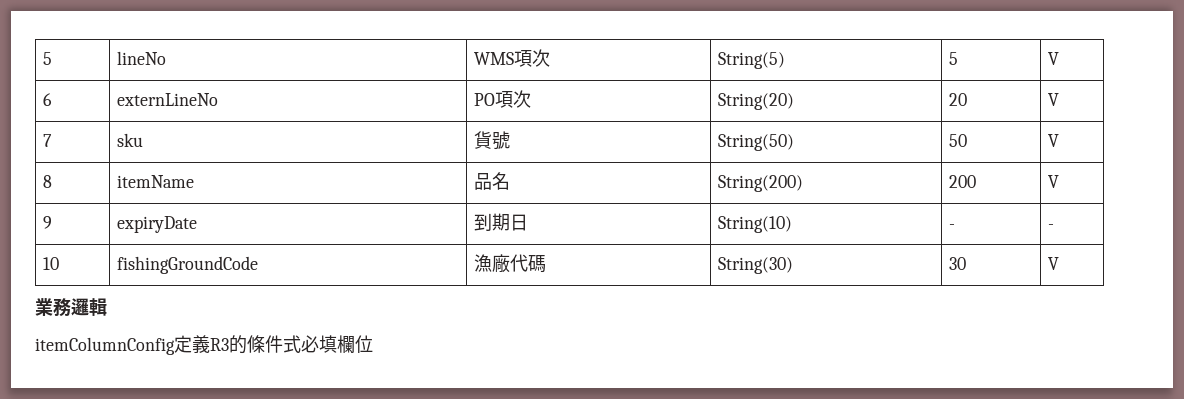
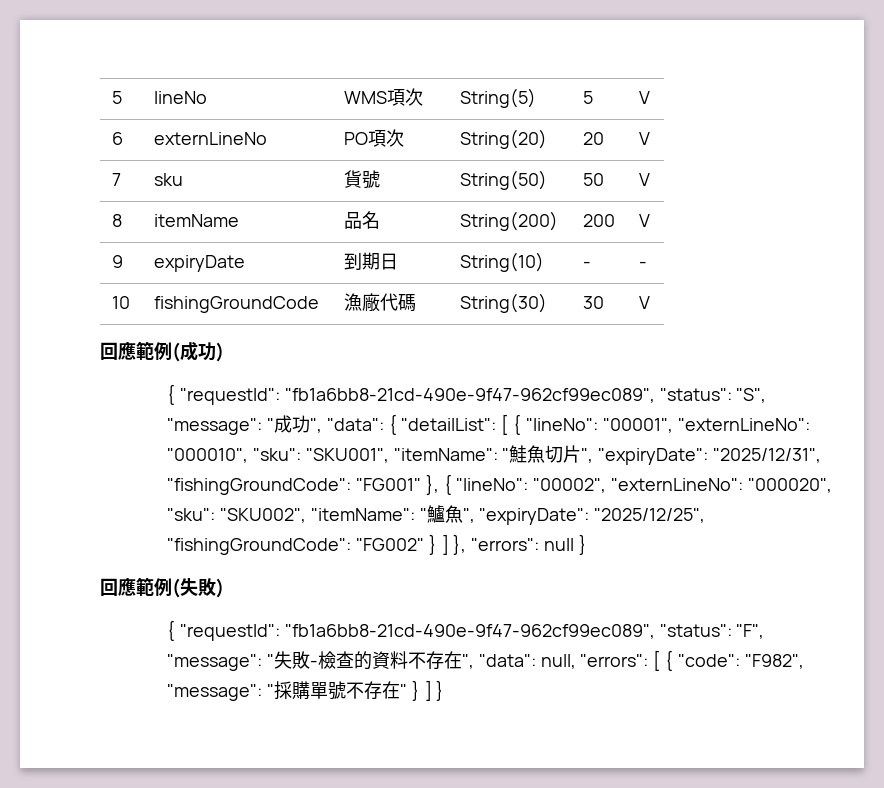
[35,298,107,317] [35,335,373,355] 業務邏輯 // itemColumnConfig定義R3的條件式必填欄位 -> [100,341,224,362] [167,384,767,405] [167,414,810,435] [167,445,822,465] [167,474,833,495] [167,505,706,525] [167,534,588,555] [100,577,224,598] [167,620,765,641] [167,650,804,671] [167,680,445,701] 回應範例(成功) // { "requestId": "fb1a6bb8-21cd-490e-9f47-962cf99ec089", "status": "S", "message": "成功", "data": { "detailList": [ { "lineNo": "00001", "externLineNo": "000010", "sku": "SKU001", "itemName": "鮭魚切片", "expiryDate": "2025/12/31", "fishingGroundCode": "FG001" }, { "lineNo": "00002", "externLineNo": "000020", "sku": "SKU002", "itemName": "鱸魚", "expiryDate": "2025/12/25", "fishingGroundCode": "FG002" } ] }, "errors": null } // 回應範例(失敗) // { "requestId": "fb1a6bb8-21cd-490e-9f47-962cf99ec089", "status": "F", "message": "失敗-檢查的資料不存在", "data": null, "errors": [ { "code": "F982", "message": "採購單號不存在" } ] }

